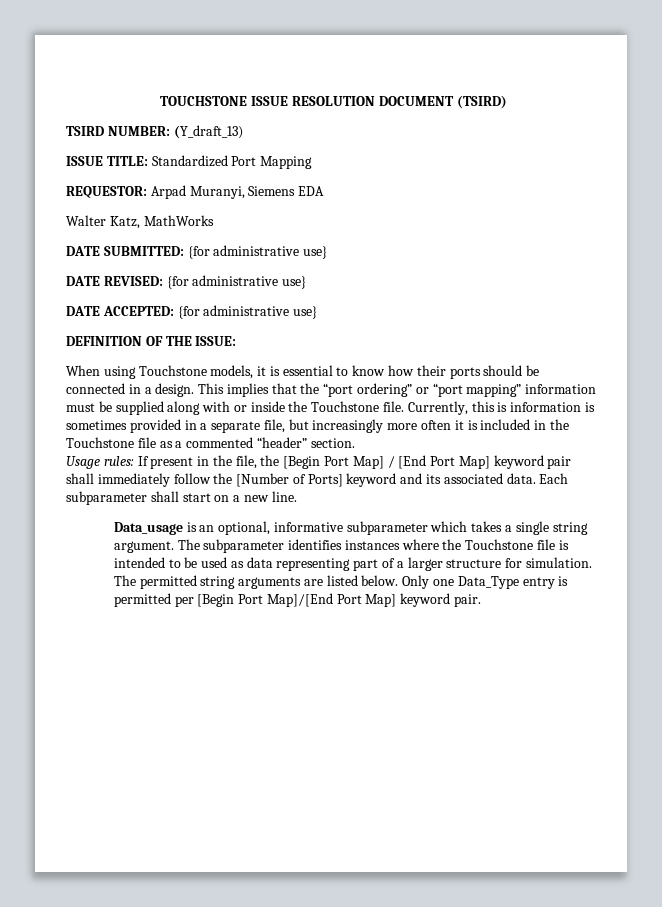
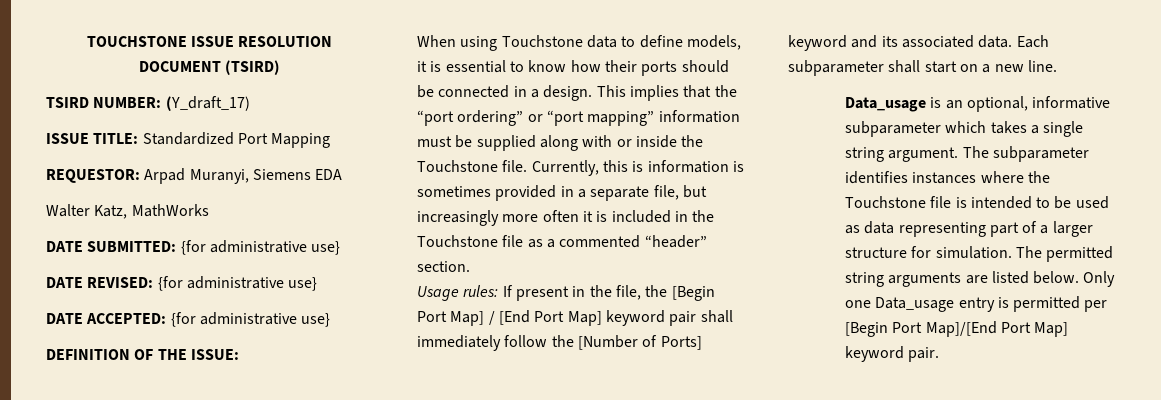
[173,125,243,139] (Y_draft_13) -> [165,96,250,111] (Y_draft_17)
(207, 370) none -> [586,35,683,48] data to define
[457,576,519,589] Data_Type -> [875,297,955,312] Data_usage

